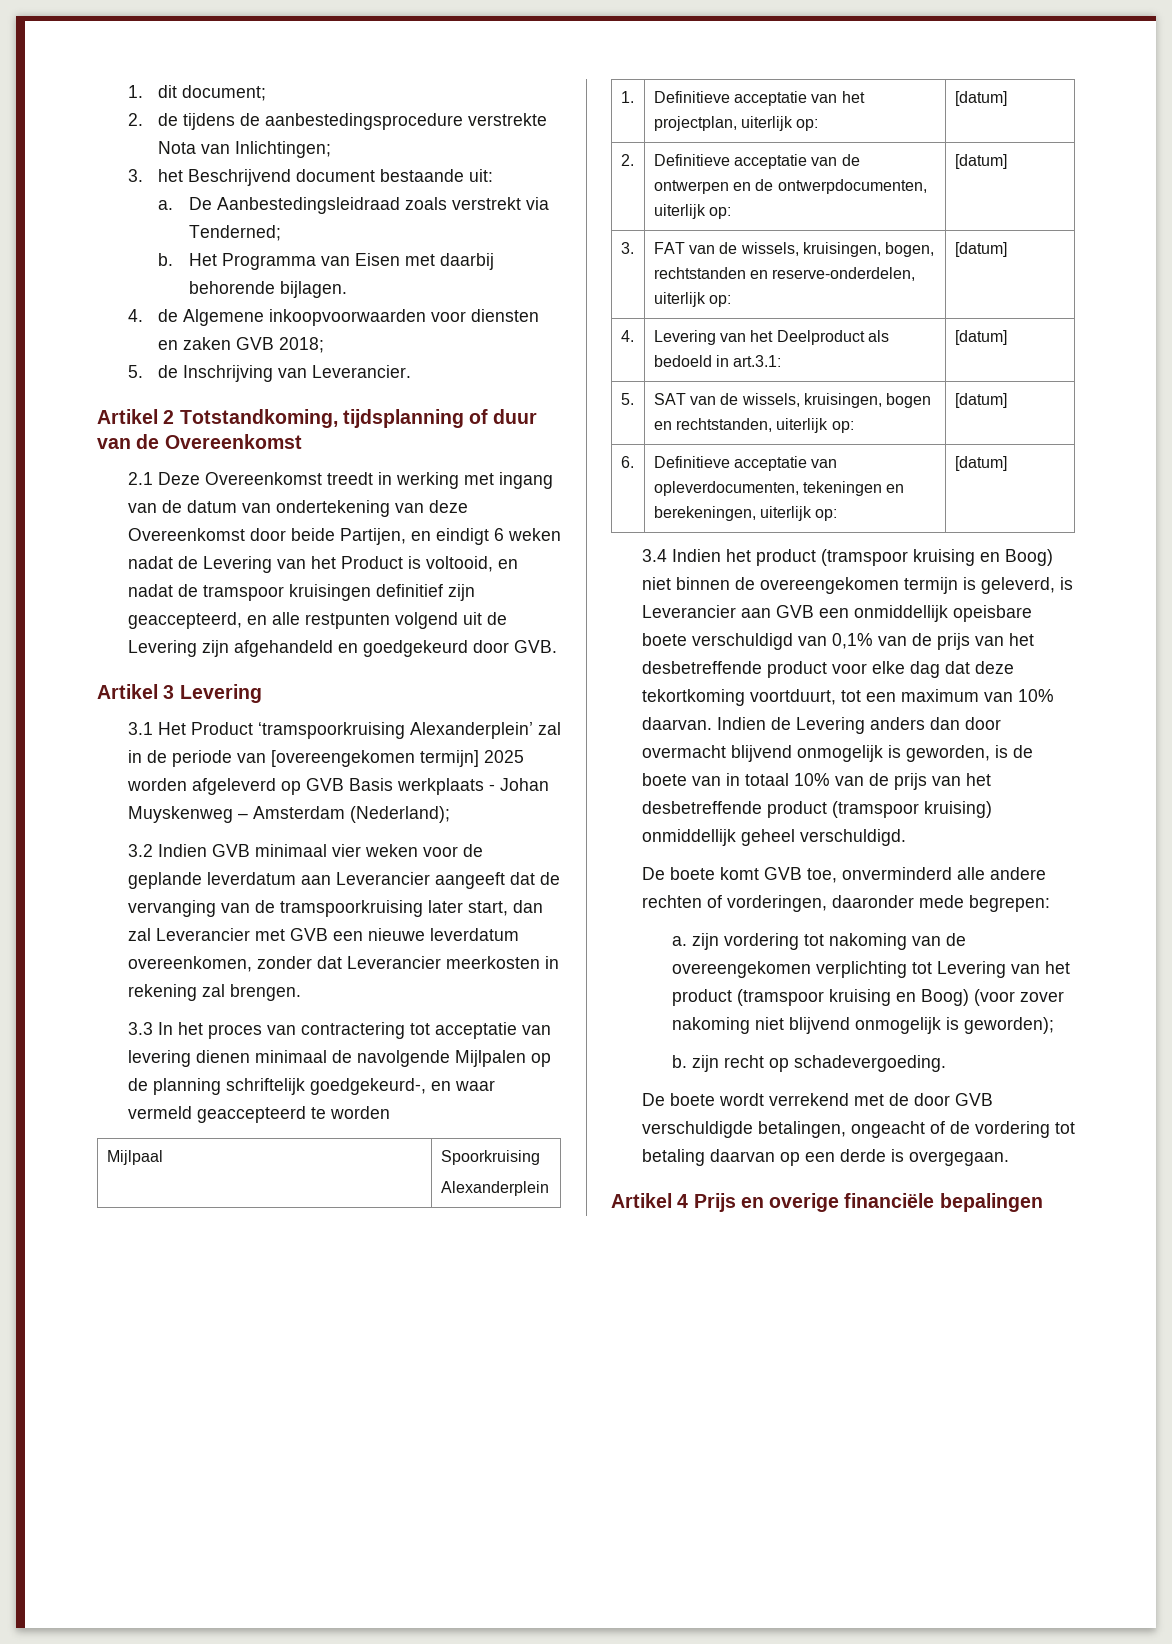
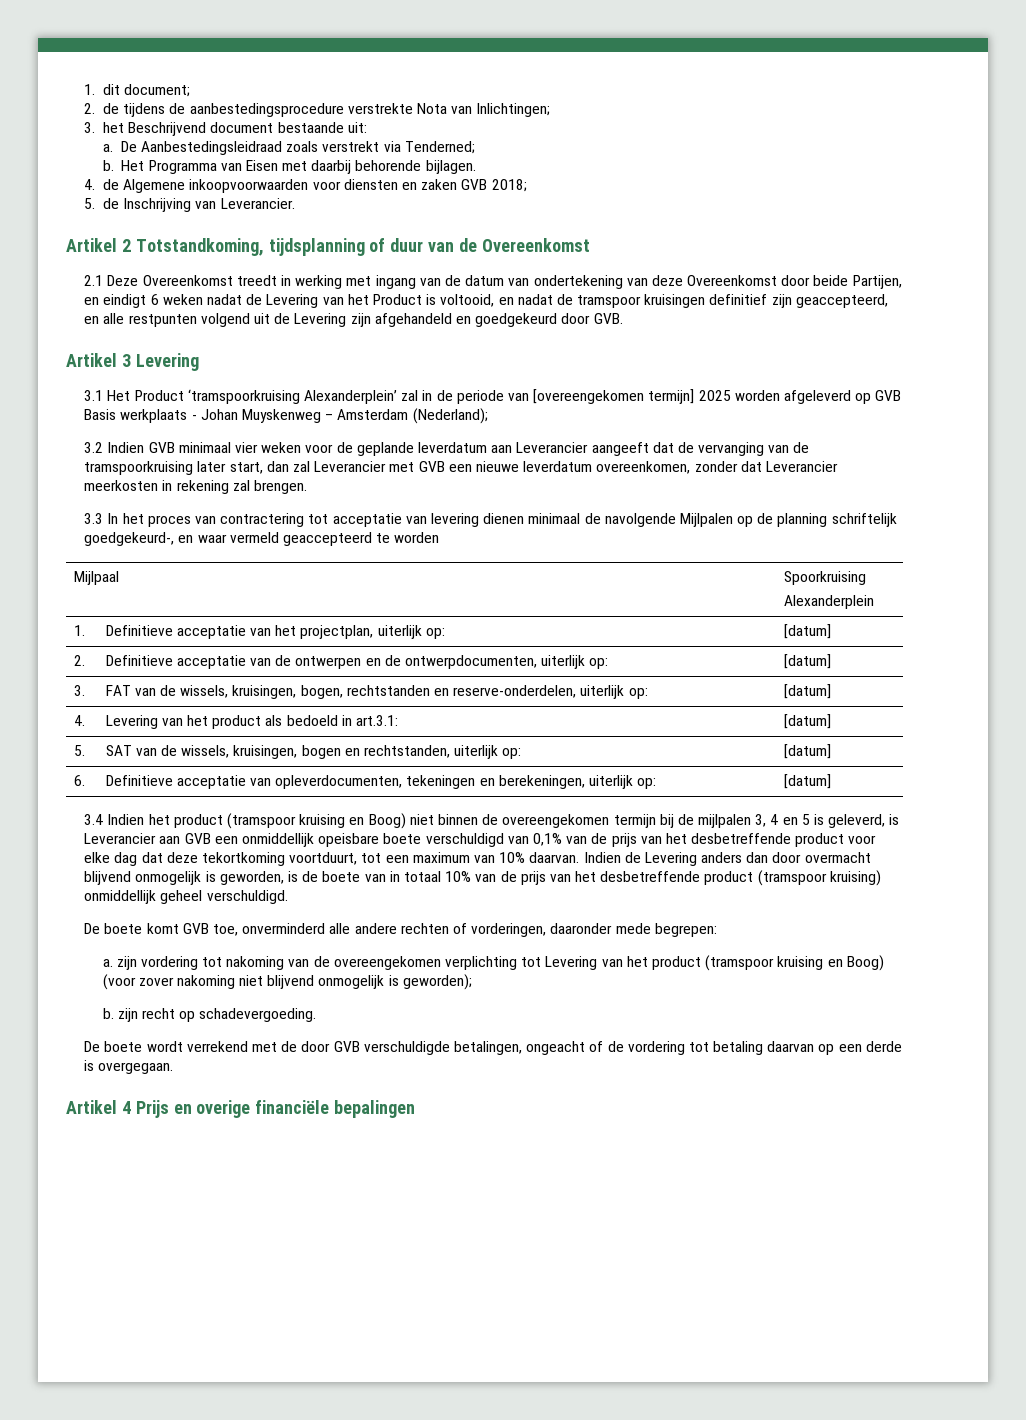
[776,330,865,345] Deelproduct -> [212,715,262,729] product
(958, 585) none -> [659,814,810,828] bij de mijlpalen 3, 4 en 5

